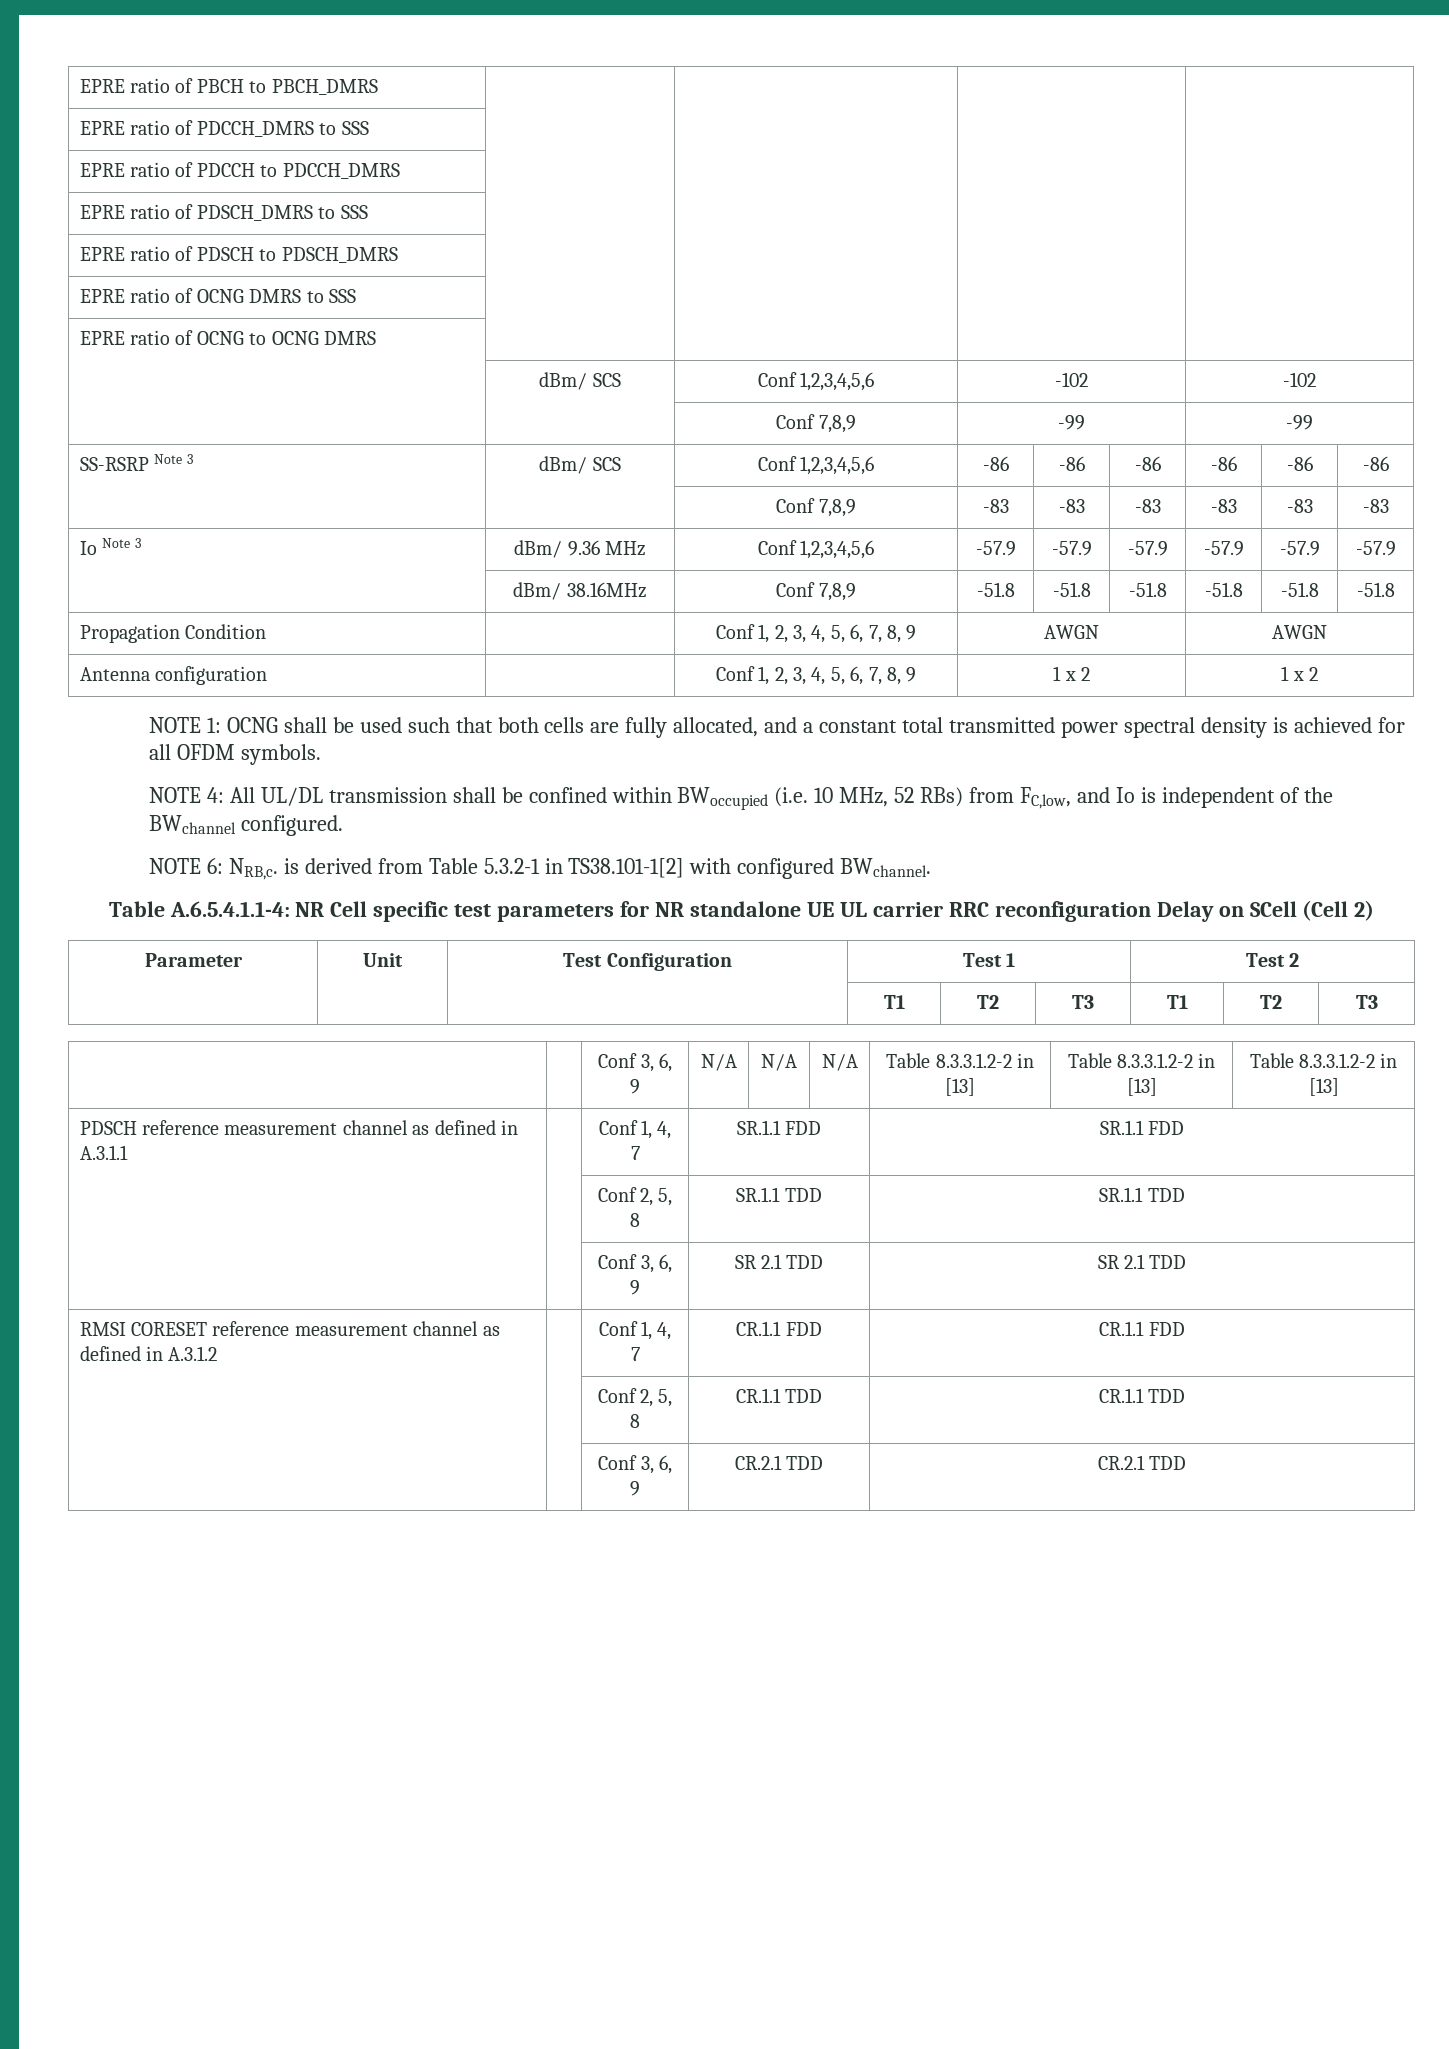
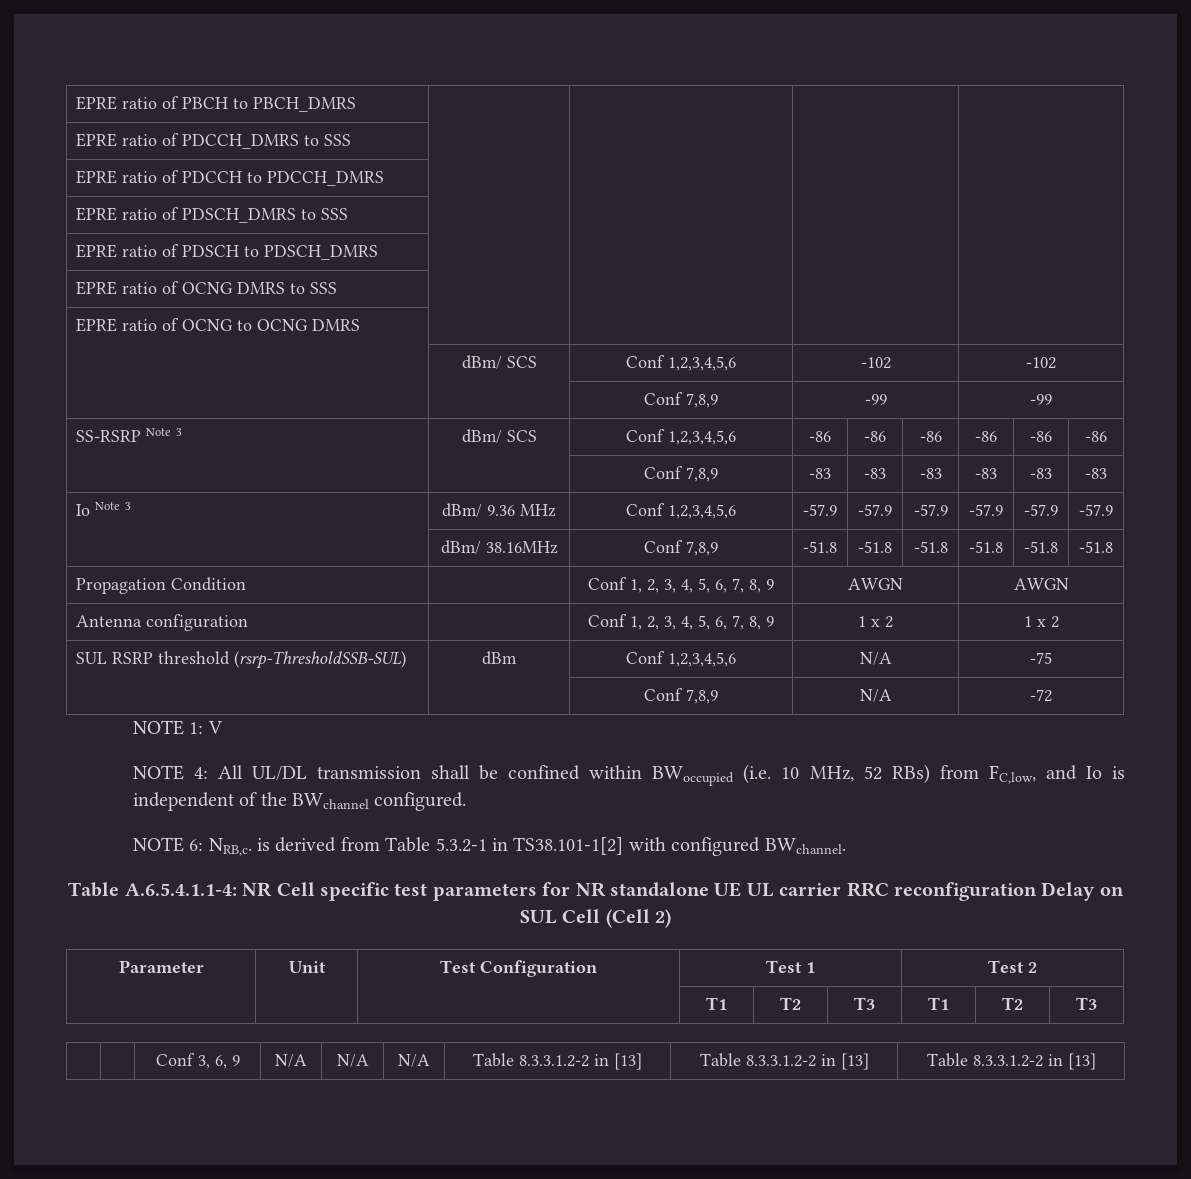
[149,717,1405,738] [149,744,321,765] // NOTE 1: OCNG shall be used such that both cells are fully allocated, and a constant total transmitted power spectral density is achieved for all OFDM symbols. -> [75,651,406,669] [482,651,517,665] [626,651,736,667] [859,652,892,665] [1030,652,1052,664] [644,688,718,704] [859,689,892,702] [1030,689,1052,702] [132,720,223,735] // SUL RSRP threshold (rsrp-ThresholdSSB-SUL) | dBm | Conf 1,2,3,4,5,6 | N/A | -75 // | | Conf 7,8,9 | N/A | -72 // NOTE 1: V
[1249,901,1297,917] SCell -> [519,909,601,924] SUL Cell
[79,1120,518,1135] [79,1145,128,1160] [598,1120,672,1139] [630,1146,640,1160] [736,1120,822,1135] [1099,1120,1185,1135] [597,1187,673,1206] [630,1213,640,1227] [736,1187,822,1202] [1099,1187,1185,1202] [598,1254,672,1273] [630,1280,640,1295] [734,1254,824,1269] [1097,1254,1187,1269] [79,1321,500,1336] [79,1346,218,1361] [598,1321,672,1340] [630,1347,640,1361] [736,1321,822,1336] [1099,1321,1185,1336] [597,1388,673,1407] [630,1414,640,1428] [735,1388,823,1403] [1098,1388,1186,1403] [598,1455,672,1474] [630,1481,640,1496] [734,1455,824,1470] [1097,1455,1187,1470] // PDSCH reference measurement channel as defined in A.3.1.1 | | Conf 1, 4, 7 | SR.1.1 FDD | SR.1.1 FDD // | | Conf 2, 5, 8 | SR.1.1 TDD | SR.1.1 TDD // | | Conf 3, 6, 9 | SR 2.1 TDD | SR 2.1 TDD // RMSI CORESET reference measurement channel as defined in A.3.1.2 | | Conf 1, 4, 7 | CR.1.1 FDD | CR.1.1 FDD // | | Conf 2, 5, 8 | CR.1.1 TDD | CR.1.1 TDD // | | Conf 3, 6, 9 | CR.2.1 TDD | CR.2.1 TDD -> (1096, 1061) none

